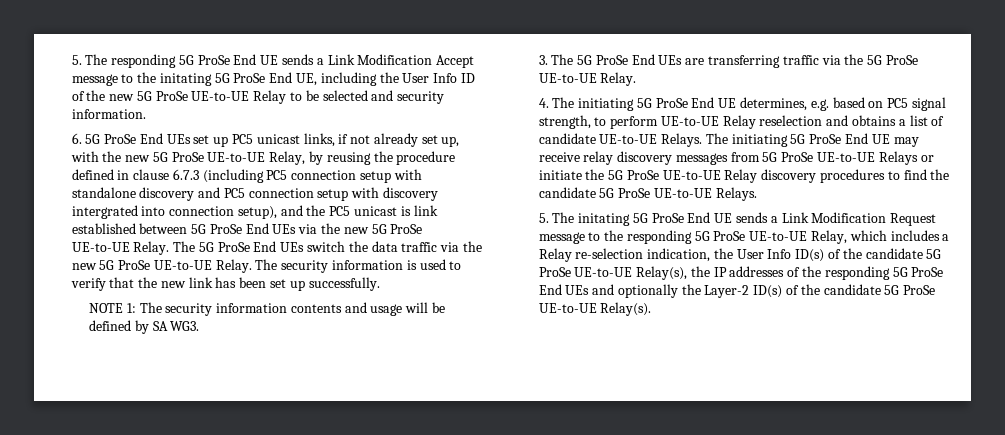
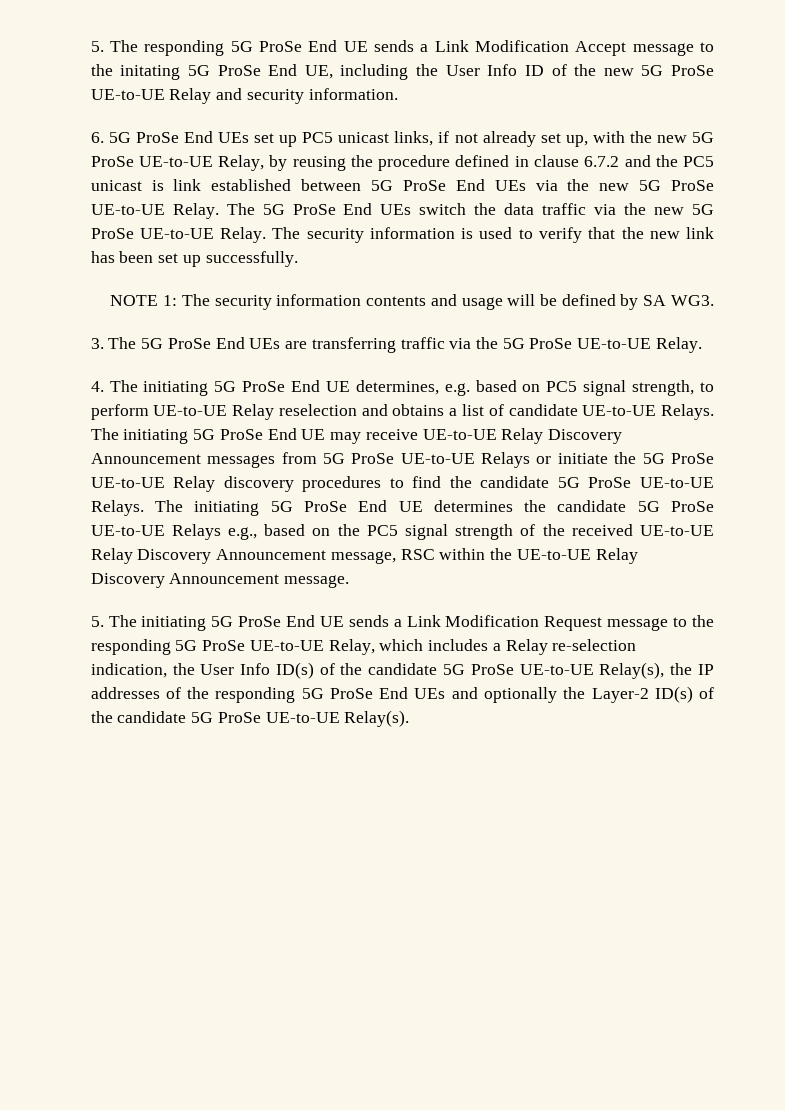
[289,90,368,101] to be selected -> (212, 96) none
[172,169,422,183] [71,187,438,201] [71,205,277,219] 6.7.3 (including PC5 connection setup with standalone discovery and PC5 connection setup with discovery intergrated into connection setup), -> [584,156,620,167] 6.7.2
[583,151,673,165] relay discovery -> [422,428,622,444] [90,453,201,464] UE-to-UE Relay Discovery Announcement
[538,212,631,226] // 5. The initating -> [155,500,714,516] [90,524,714,540] [90,548,638,564] [90,573,350,588] [90,615,207,631] The initiating 5G ProSe End UE determines the candidate 5G ProSe UE-to-UE Relays e.g., based on the PC5 signal strength of the received UE-to-UE Relay Discovery Announcement message, RSC within the UE-to-UE Relay Discovery Announcement message. // 5. The initiating

